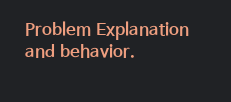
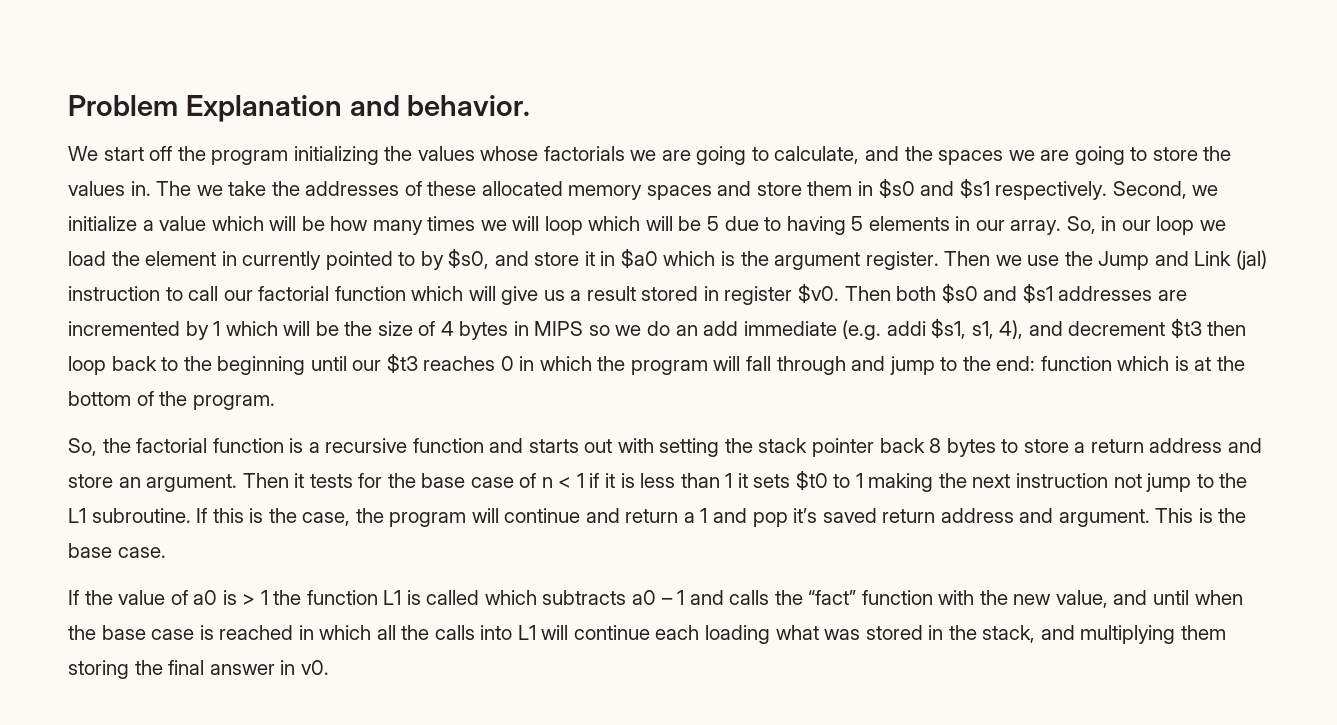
(135, 51) none -> [68,146,1232,165] [68,178,1219,200] [68,216,1226,235] [68,248,1267,270] [68,283,1187,305] [68,318,1247,340] [68,353,1245,375] [68,391,275,410] [68,438,1262,457] [68,470,1248,492] [68,508,1247,527] [68,543,166,558] [68,590,1243,608] [68,625,1226,644] [68,660,329,679] // We start off the program initializing the values whose factorials we are going to calculate, and the spaces we are going to store the values in. The we take the addresses of these allocated memory spaces and store them in $s0 and $s1 respectively. Second, we initialize a value which will be how many times we will loop which will be 5 due to having 5 elements in our array. So, in our loop we load the element in currently pointed to by $s0, and store it in $a0 which is the argument register. Then we use the Jump and Link (jal) instruction to call our factorial function which will give us a result stored in register $v0. Then both $s0 and $s1 addresses are incremented by 1 which will be the size of 4 bytes in MIPS so we do an add immediate (e.g. addi $s1, s1, 4), and decrement $t3 then loop back to the beginning until our $t3 reaches 0 in which the program will fall through and jump to the end: function which is at the bottom of the program. // So, the factorial function is a recursive function and starts out with setting the stack pointer back 8 bytes to store a return address and store an argument. Then it tests for the base case of n < 1 if it is less than 1 it sets $t0 to 1 making the next instruction not jump to the L1 subroutine. If this is the case, the program will continue and return a 1 and pop it’s saved return address and argument. This is the base case. // If the value of a0 is > 1 the function L1 is called which subtracts a0 – 1 and calls the “fact” function with the new value, and until when the base case is reached in which all the calls into L1 will continue each loading what was stored in the stack, and multiplying them storing the final answer in v0.

